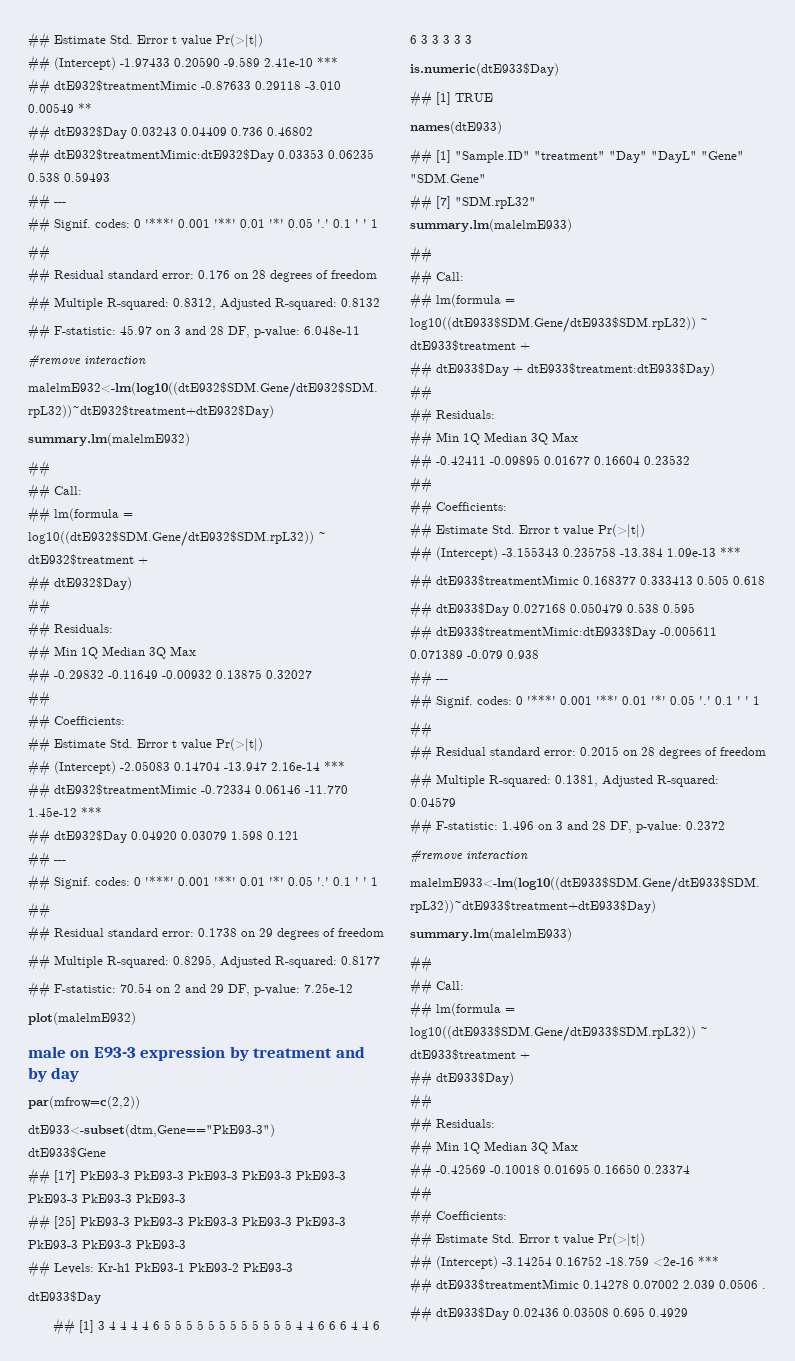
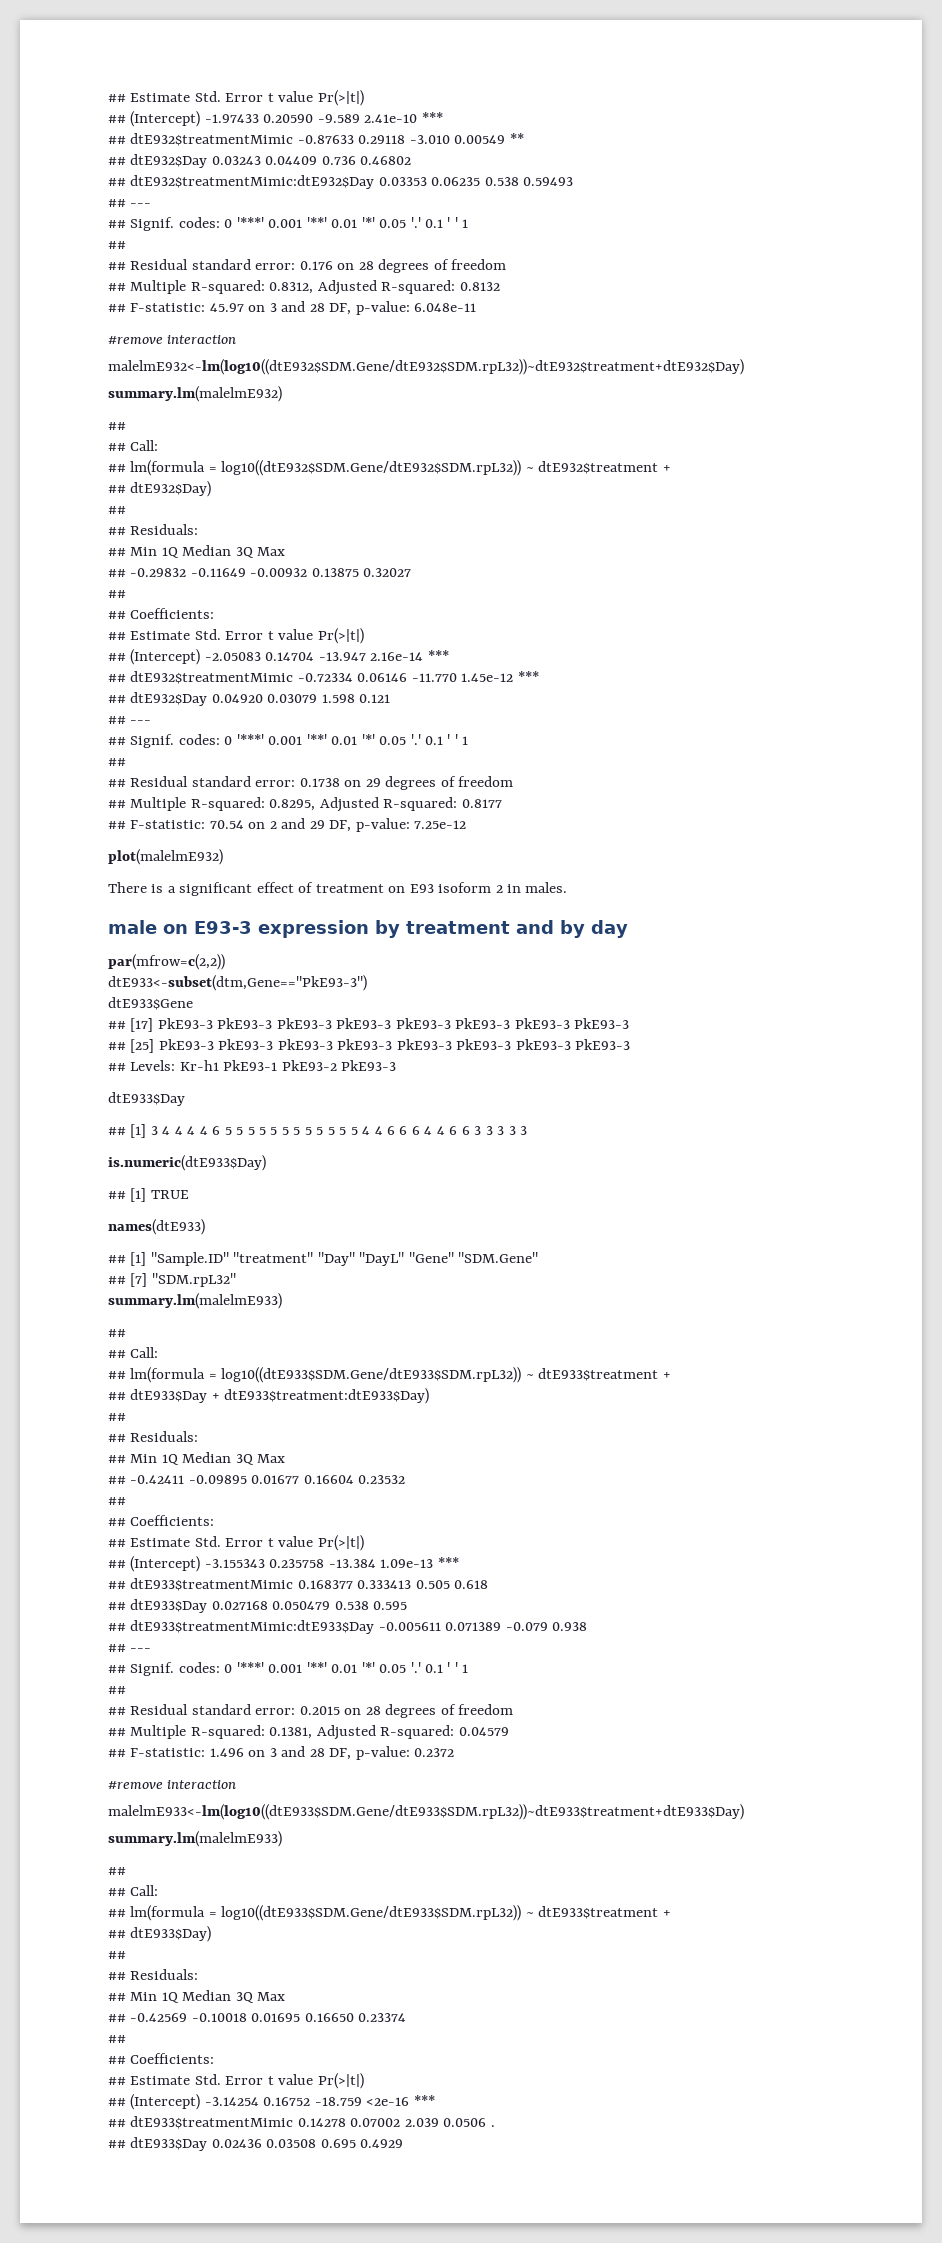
(136, 1018) none -> [108,882,568,896] // There is a significant effect of treatment on E93 isoform 2 in males.

